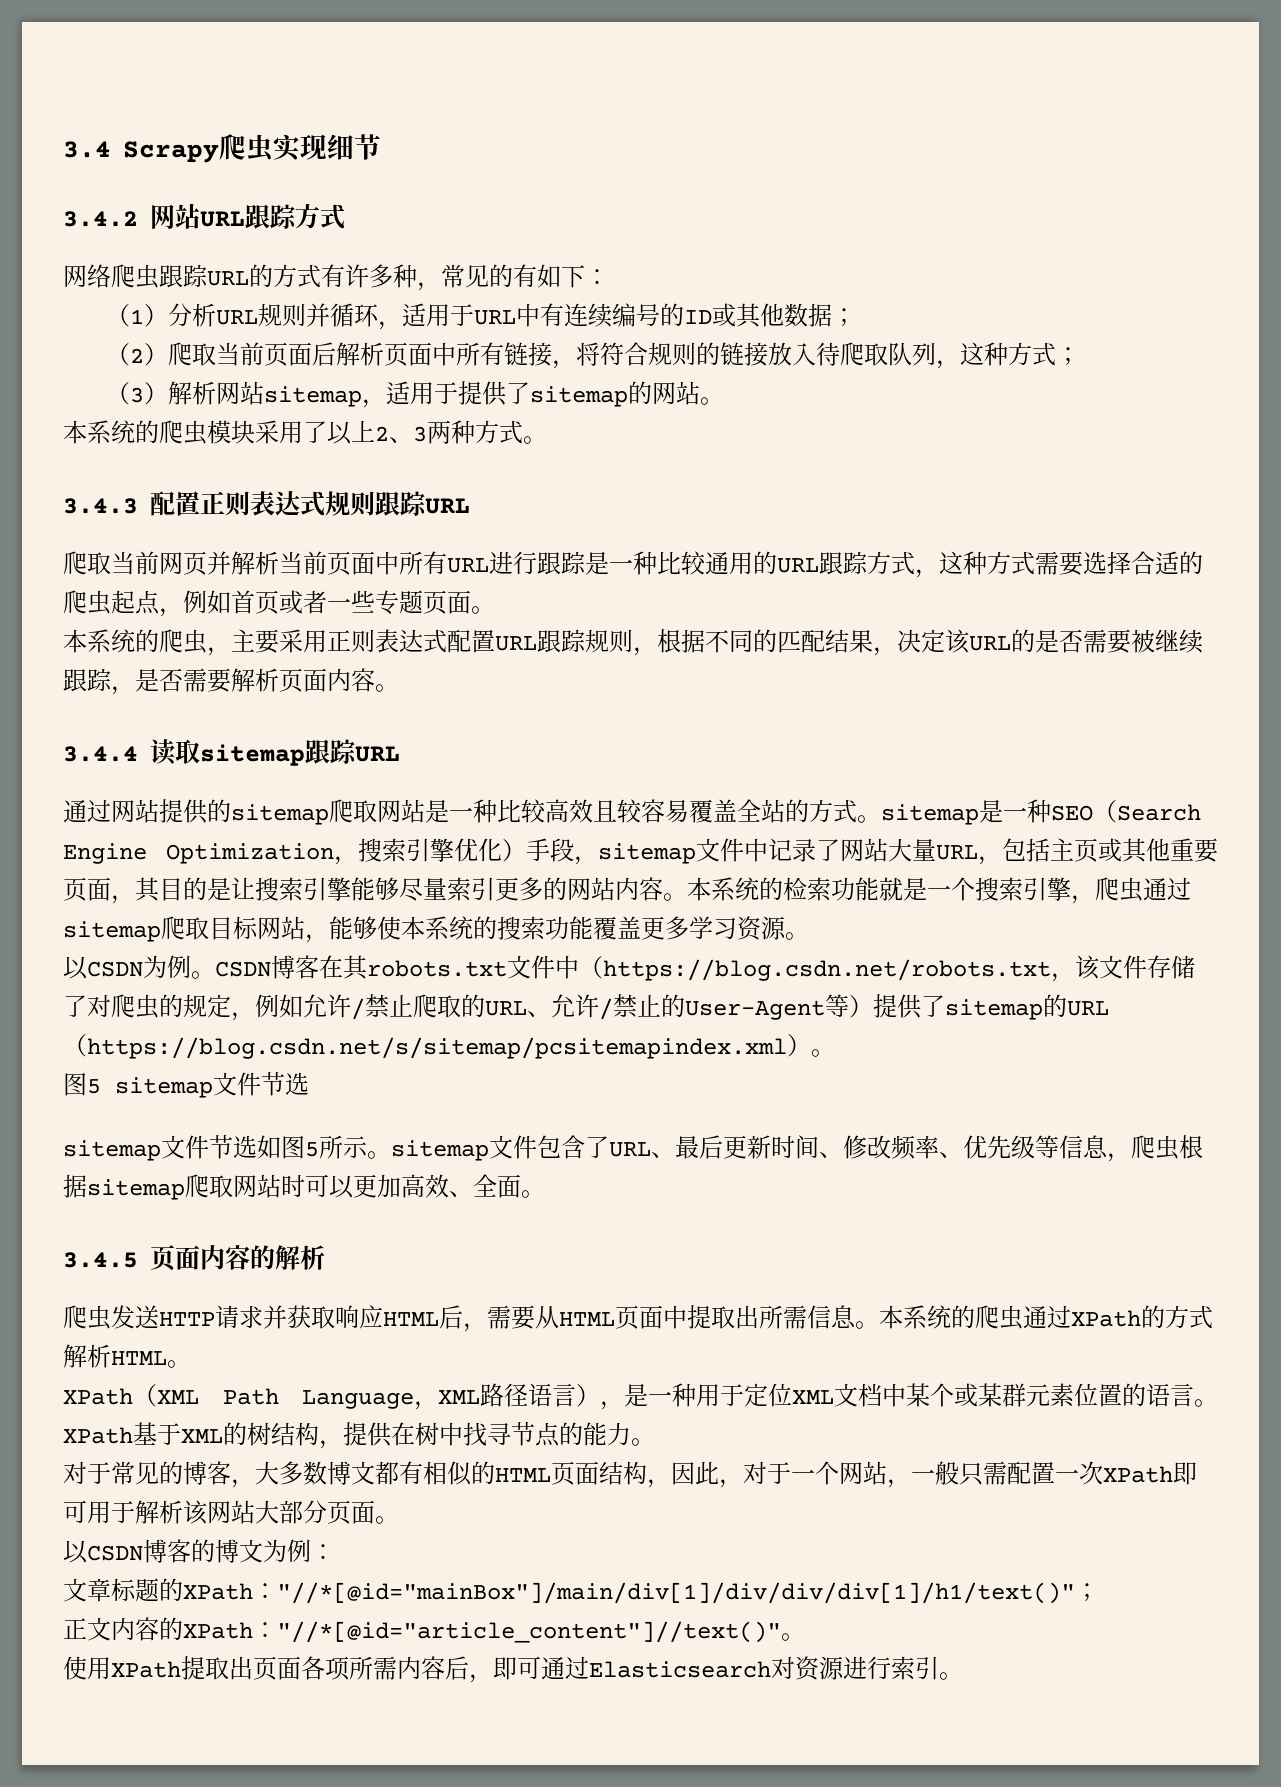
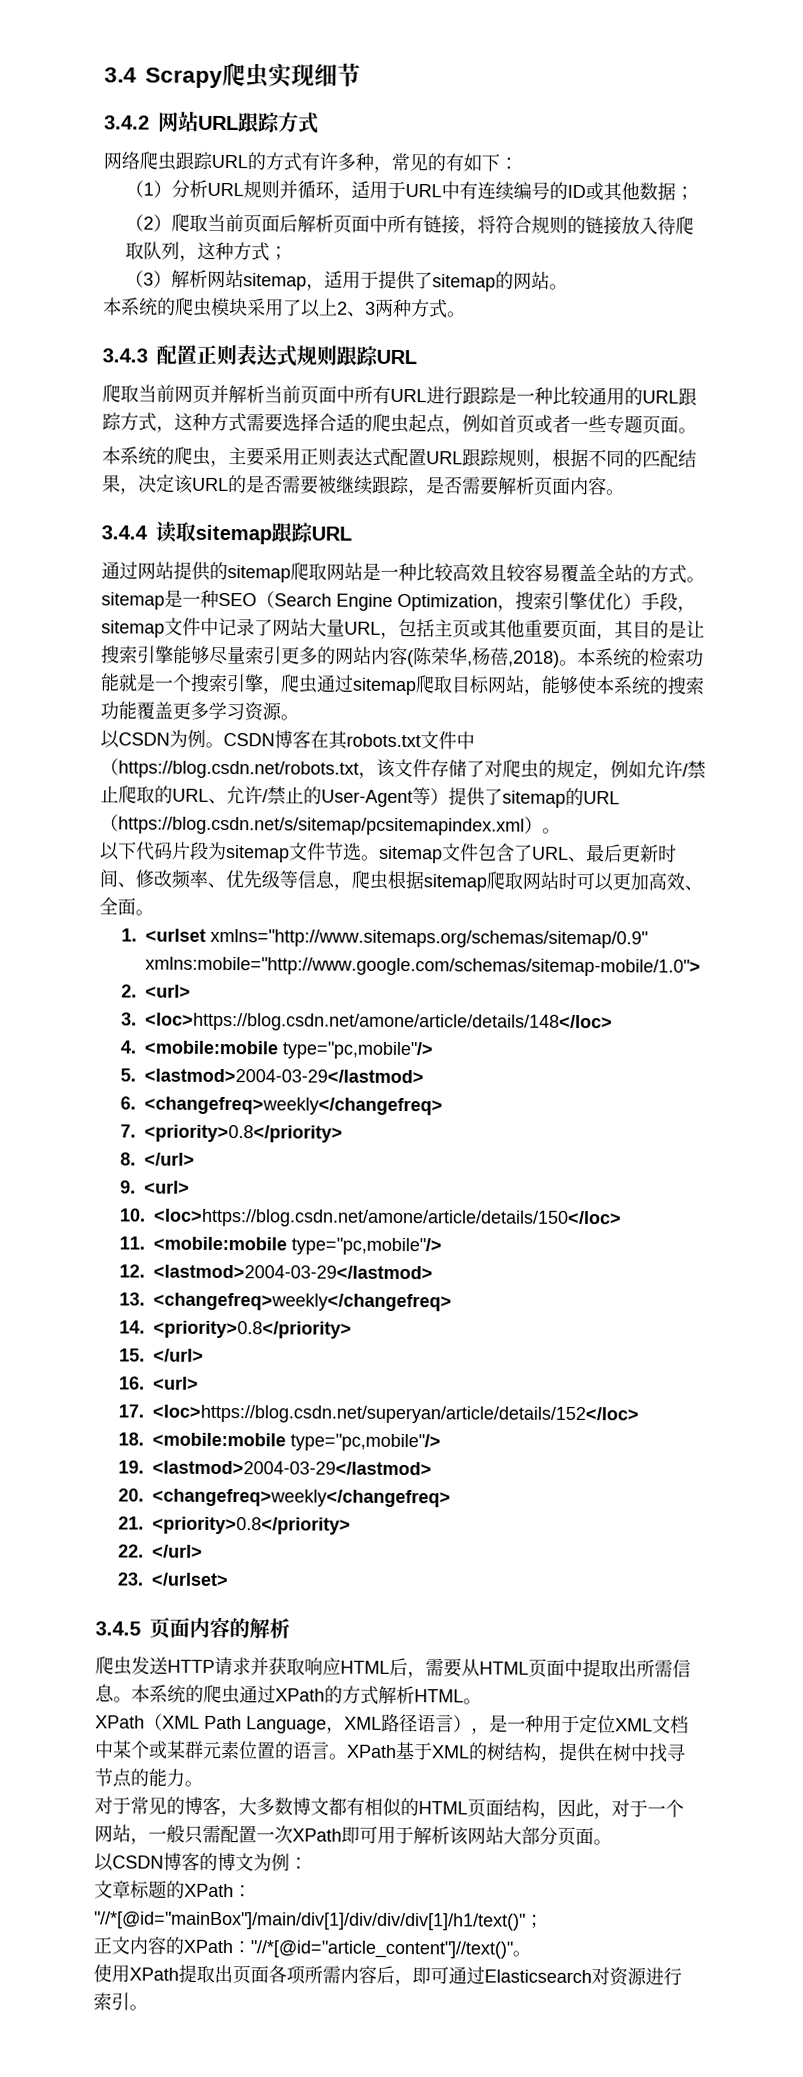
(663, 889) none -> [407,646,560,668] (陈荣华,杨蓓,2018)
[63,1072,309,1098] [63,1135,368,1161] 图5 sitemap文件节选 // sitemap文件节选如图5所示 -> [99,841,362,863] 以下代码片段为sitemap文件节选
(545, 1194) none -> [121,928,649,949] [145,956,702,977] [121,984,192,998] [121,1012,614,1033] [120,1040,434,1060] [120,1068,425,1084] [120,1096,444,1116] [120,1124,344,1143] [120,1152,196,1166] [120,1180,191,1194] [119,1208,623,1229] [119,1236,443,1256] [119,1264,434,1280] [119,1292,453,1312] [119,1320,353,1339] [119,1348,205,1362] [119,1376,200,1390] [118,1404,640,1425] [118,1432,442,1452] [118,1460,433,1476] [118,1488,452,1508] [118,1516,352,1535] [118,1544,204,1558] [117,1572,230,1587] // 1. <urlset xmlns="http://www.sitemaps.org/schemas/sitemap/0.9" xmlns:mobile="http://www.google.com/schemas/sitemap-mobile/1.0"> // 2. <url> // 3. <loc>https://blog.csdn.net/amone/article/details/148</loc> // 4. <mobile:mobile type="pc,mobile"/> // 5. <lastmod>2004-03-29</lastmod> // 6. <changefreq>weekly</changefreq> // 7. <priority>0.8</priority> // 8. </url> // 9. <url> // 10. <loc>https://blog.csdn.net/amone/article/details/150</loc> // 11. <mobile:mobile type="pc,mobile"/> // 12. <lastmod>2004-03-29</lastmod> // 13. <changefreq>weekly</changefreq> // 14. <priority>0.8</priority> // 15. </url> // 16. <url> // 17. <loc>https://blog.csdn.net/superyan/article/details/152</loc> // 18. <mobile:mobile type="pc,mobile"/> // 19. <lastmod>2004-03-29</lastmod> // 20. <changefreq>weekly</changefreq> // 21. <priority>0.8</priority> // 22. </url> // 23. </urlset>

